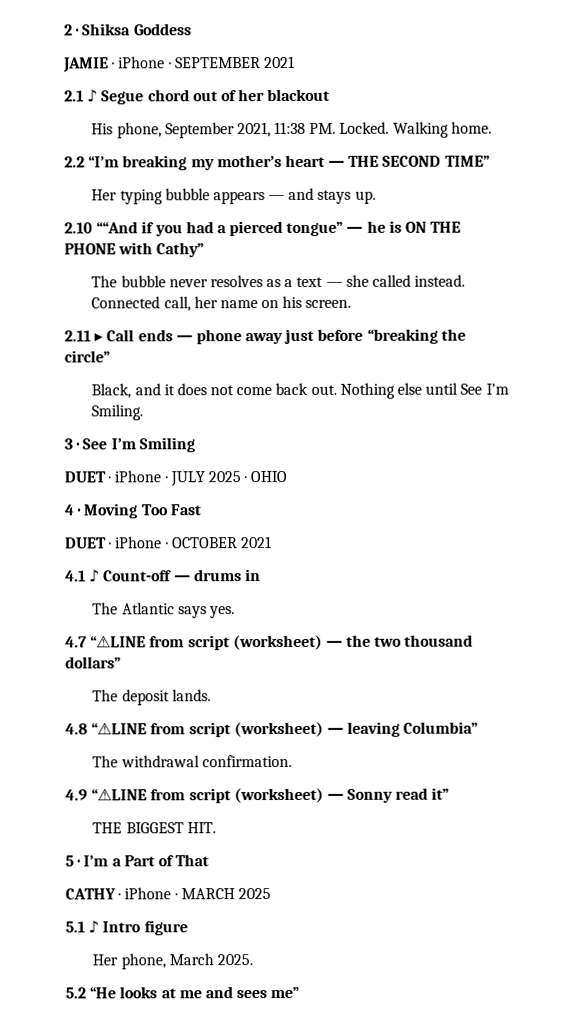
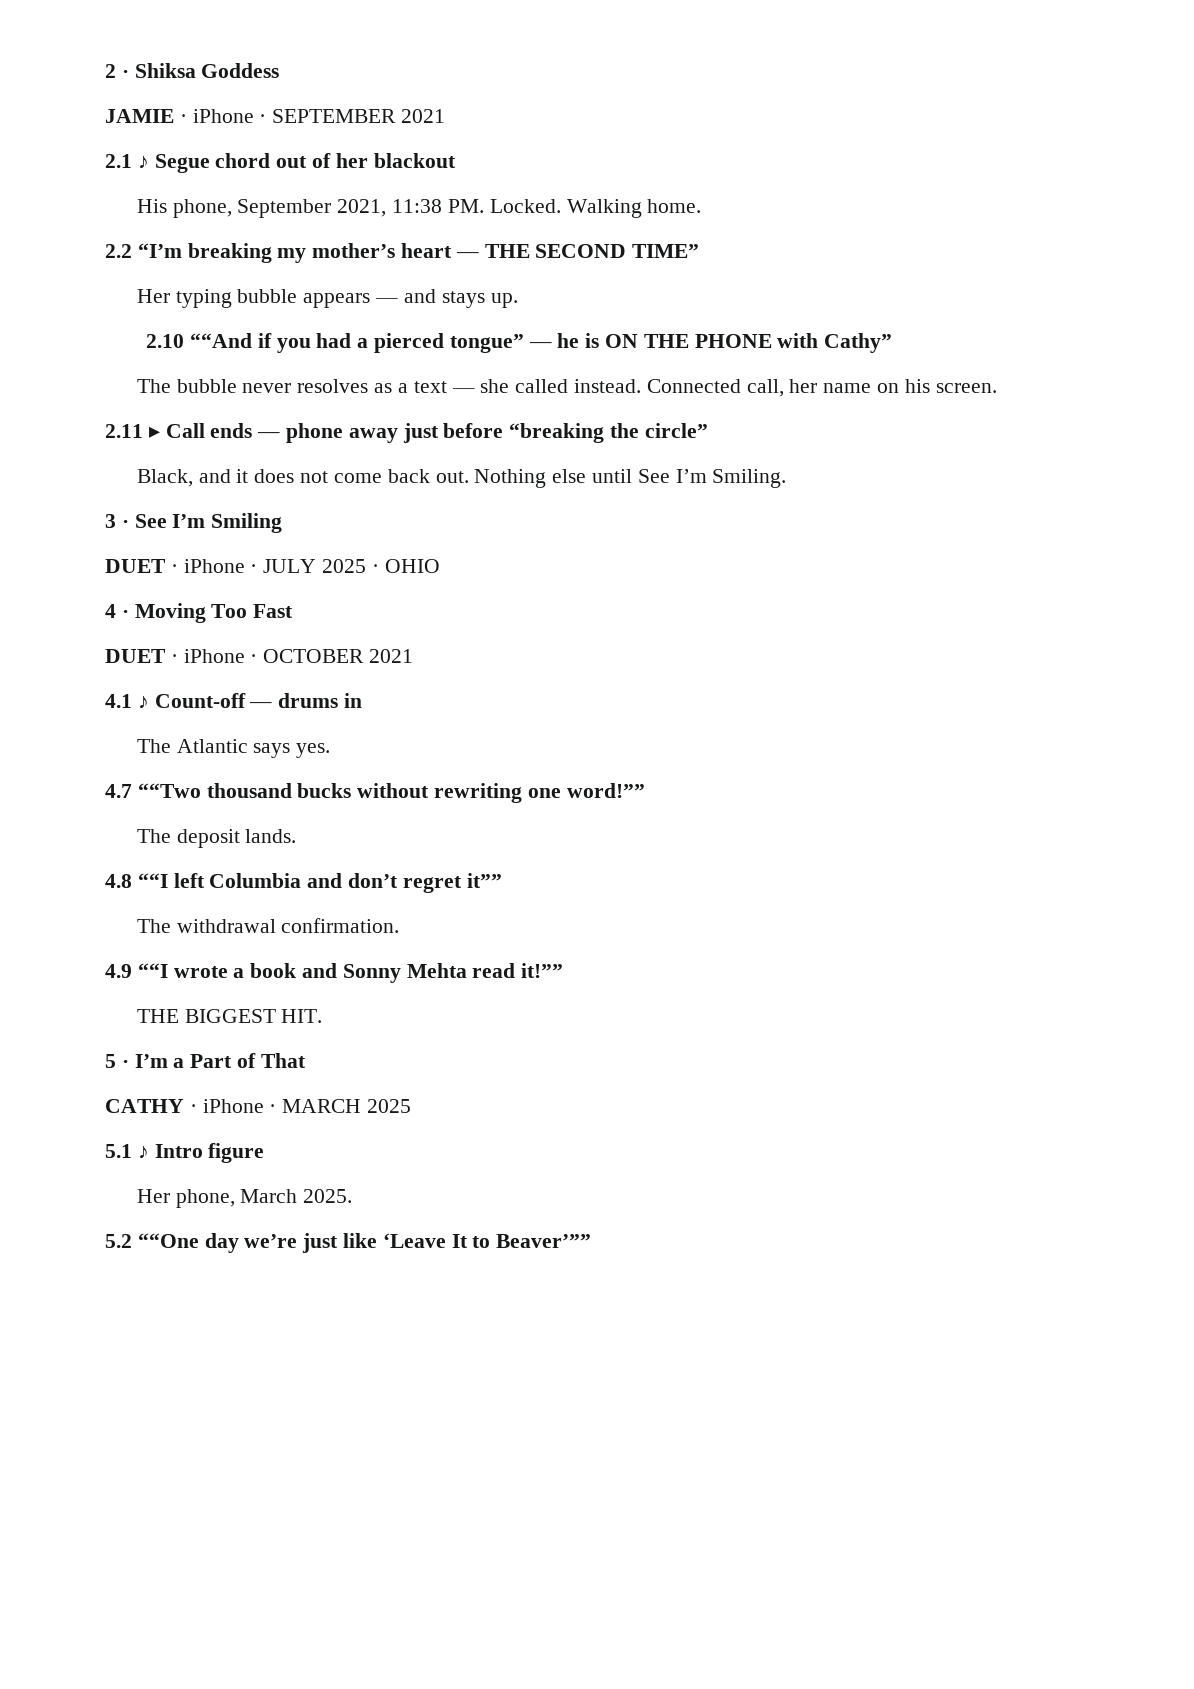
[90,634,474,651] [65,656,121,669] [92,689,211,706] [65,721,479,738] [92,754,292,768] [65,787,450,804] “⚠LINE from script (worksheet) — the two thousand dollars” // The deposit lands. // 4.8 “⚠LINE from script (worksheet) — leaving Columbia” // The withdrawal confirmation. // 4.9 “⚠LINE from script (worksheet) — Sonny read it” -> [137,783,645,803] [136,829,297,848] [105,873,502,893] [136,918,400,933] [105,963,564,983] ““Two thousand bucks without rewriting one word!”” // The deposit lands. // 4.8 ““I left Columbia and don’t regret it”” // The withdrawal confirmation. // 4.9 ““I wrote a book and Sonny Mehta read it!””
[89,986,300,999] “He looks at me and sees me” -> [137,1233,592,1253] ““One day we’re just like ‘Leave It to Beaver’””

